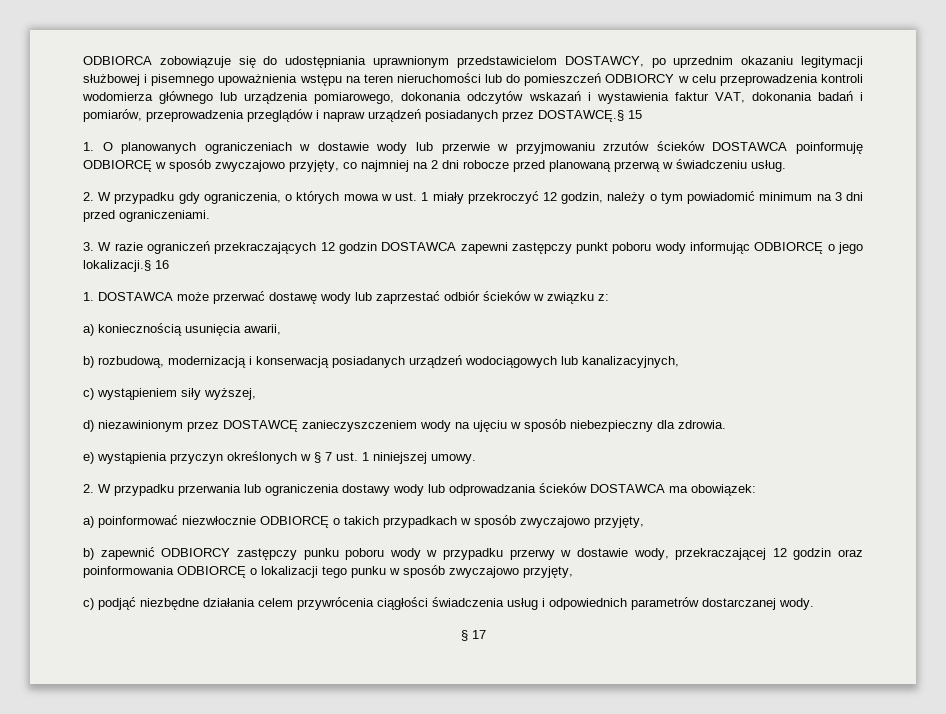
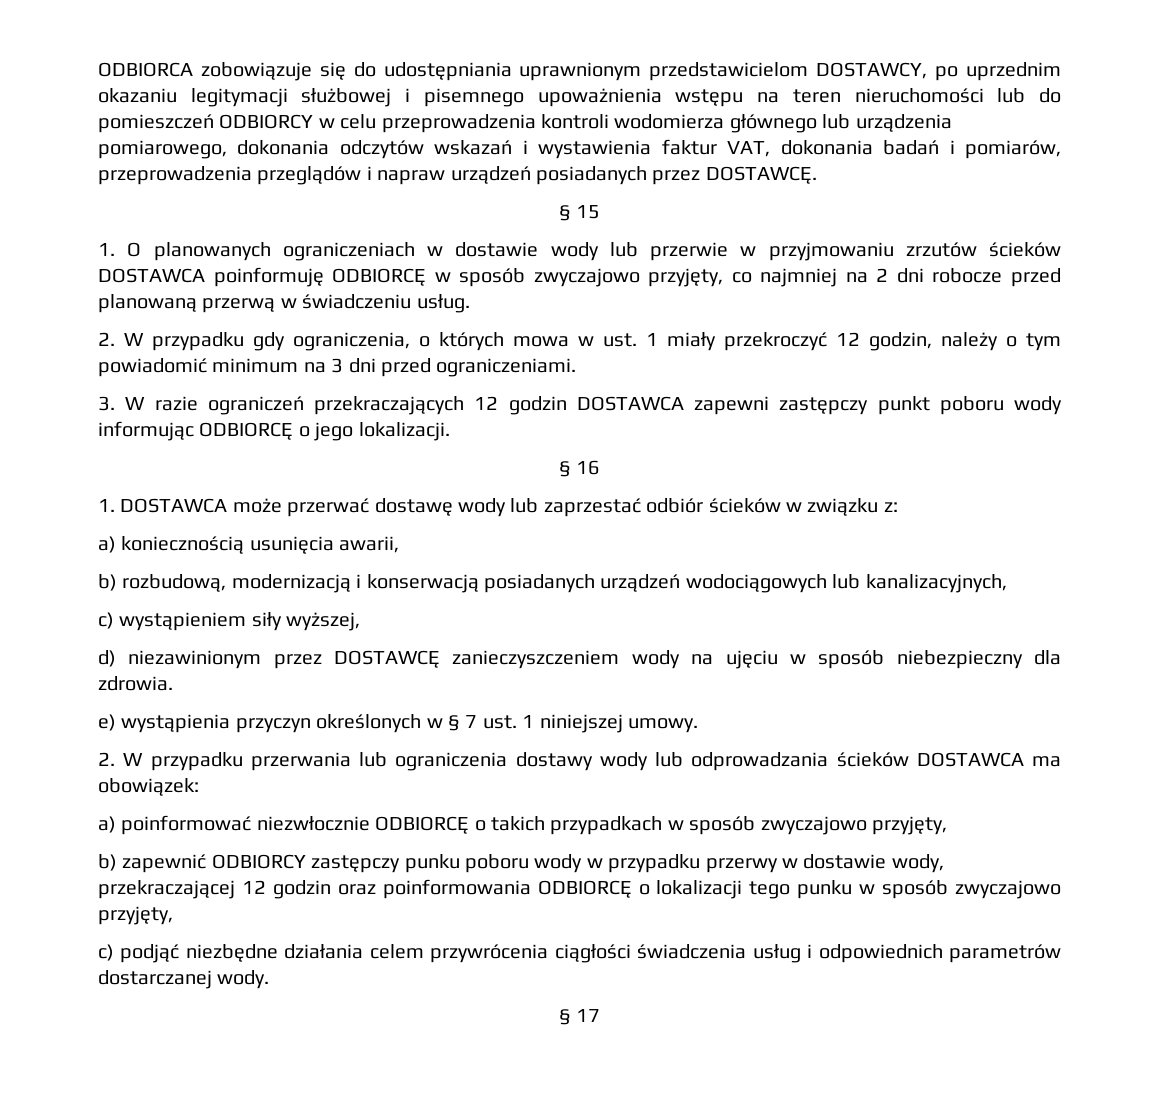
[538,110,624,122] DOSTAWCĘ.§ -> [705,166,817,184] [558,205,571,221] DOSTAWCĘ. // §
[83,260,151,272] lokalizacji.§ -> [358,422,450,441] [558,461,571,477] lokalizacji. // §

